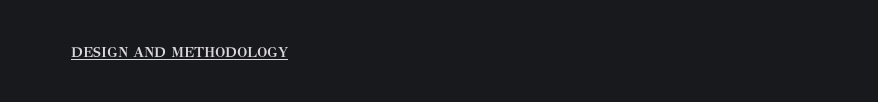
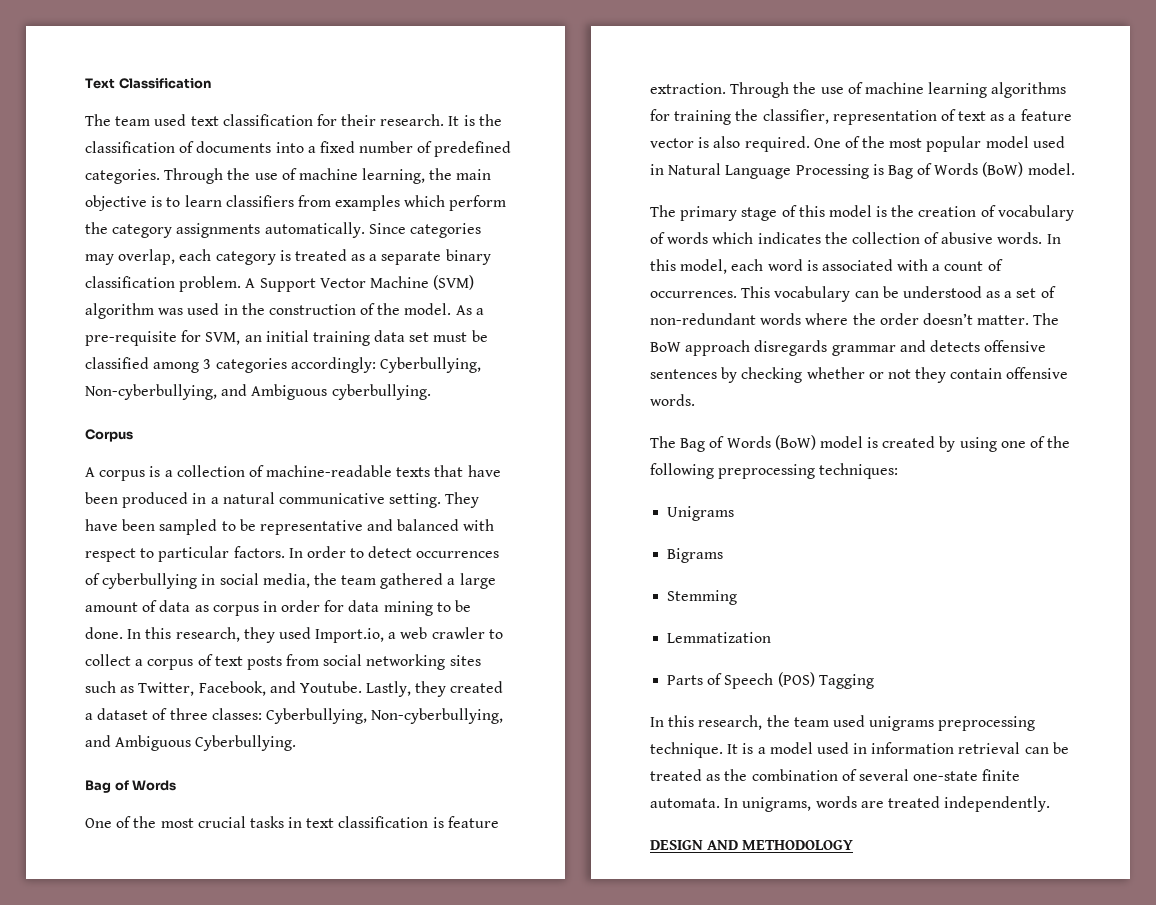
(71, 52) none -> [85,78,211,89] [85,114,502,126] [85,141,512,157] [85,168,492,184] [85,195,507,211] [85,222,481,238] [85,249,491,265] [85,275,475,292] [85,303,484,319] [85,330,488,346] [85,357,481,373] [85,384,431,400] [85,429,133,442] [85,465,501,481] [85,492,480,508] [85,519,495,535] [85,546,500,562] [85,573,496,589] [85,600,472,616] [85,627,503,643] [85,654,481,670] [85,681,504,697] [85,708,504,724] [85,735,297,751] [85,780,177,793] [85,816,499,828] [650,82,1067,98] [650,109,1072,125] [650,136,1065,152] [650,162,1075,179] [650,205,1074,221] [650,232,1061,244] [650,259,1003,274] [650,286,1056,302] [650,313,1060,325] [650,340,1047,356] [650,367,1069,383] [650,394,695,406] [650,435,1071,452] [650,463,899,479] [667,506,735,521] [667,548,724,563] [667,590,738,605] [667,632,772,643] [667,672,874,689] [650,715,1036,731] [650,742,1069,758] [650,769,1021,781] [650,796,1051,812] Text Classification // The team used text classification for their research. It is the classification of documents into a fixed number of predefined categories. Through the use of machine learning, the main objective is to learn classifiers from examples which perform the category assignments automatically. Since categories may overlap, each category is treated as a separate binary classification problem. A Support Vector Machine (SVM) algorithm was used in the construction of the model. As a pre-requisite for SVM, an initial training data set must be classified among 3 categories accordingly: Cyberbullying, Non-cyberbullying, and Ambiguous cyberbullying. // Corpus // A corpus is a collection of machine-readable texts that have been produced in a natural communicative setting. They have been sampled to be representative and balanced with respect to particular factors. In order to detect occurrences of cyberbullying in social media, the team gathered a large amount of data as corpus in order for data mining to be done. In this research, they used Import.io, a web crawler to collect a corpus of text posts from social networking sites such as Twitter, Facebook, and Youtube. Lastly, they created a dataset of three classes: Cyberbullying, Non-cyberbullying, and Ambiguous Cyberbullying. // Bag of Words // One of the most crucial tasks in text classification is feature extraction. Through the use of machine learning algorithms for training the classifier, representation of text as a feature vector is also required. One of the most popular model used in Natural Language Processing is Bag of Words (BoW) model. // The primary stage of this model is the creation of vocabulary of words which indicates the collection of abusive words. In this model, each word is associated with a count of occurrences. This vocabulary can be understood as a set of non-redundant words where the order doesn’t matter. The BoW approach disregards grammar and detects offensive sentences by checking whether or not they contain offensive words. // The Bag of Words (BoW) model is created by using one of the following preprocessing techniques: // Unigrams // Bigrams // Stemming // Lemmatization // Parts of Speech (POS) Tagging // In this research, the team used unigrams preprocessing technique. It is a model used in information retrieval can be treated as the combination of several one-state finite automata. In unigrams, words are treated independently. //

